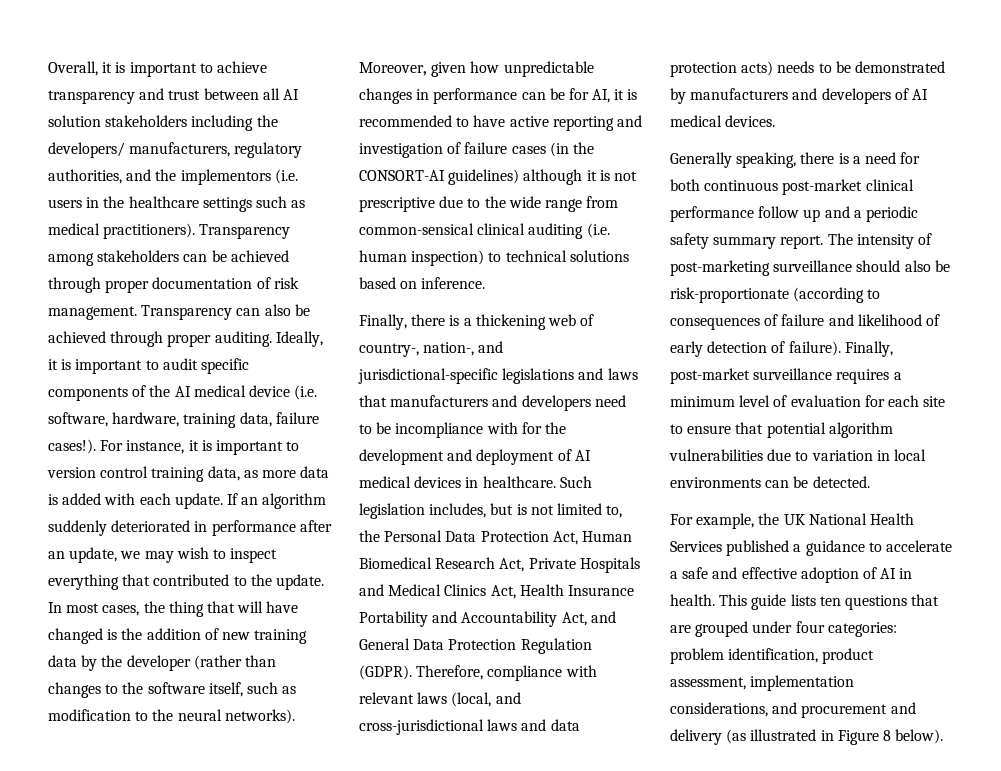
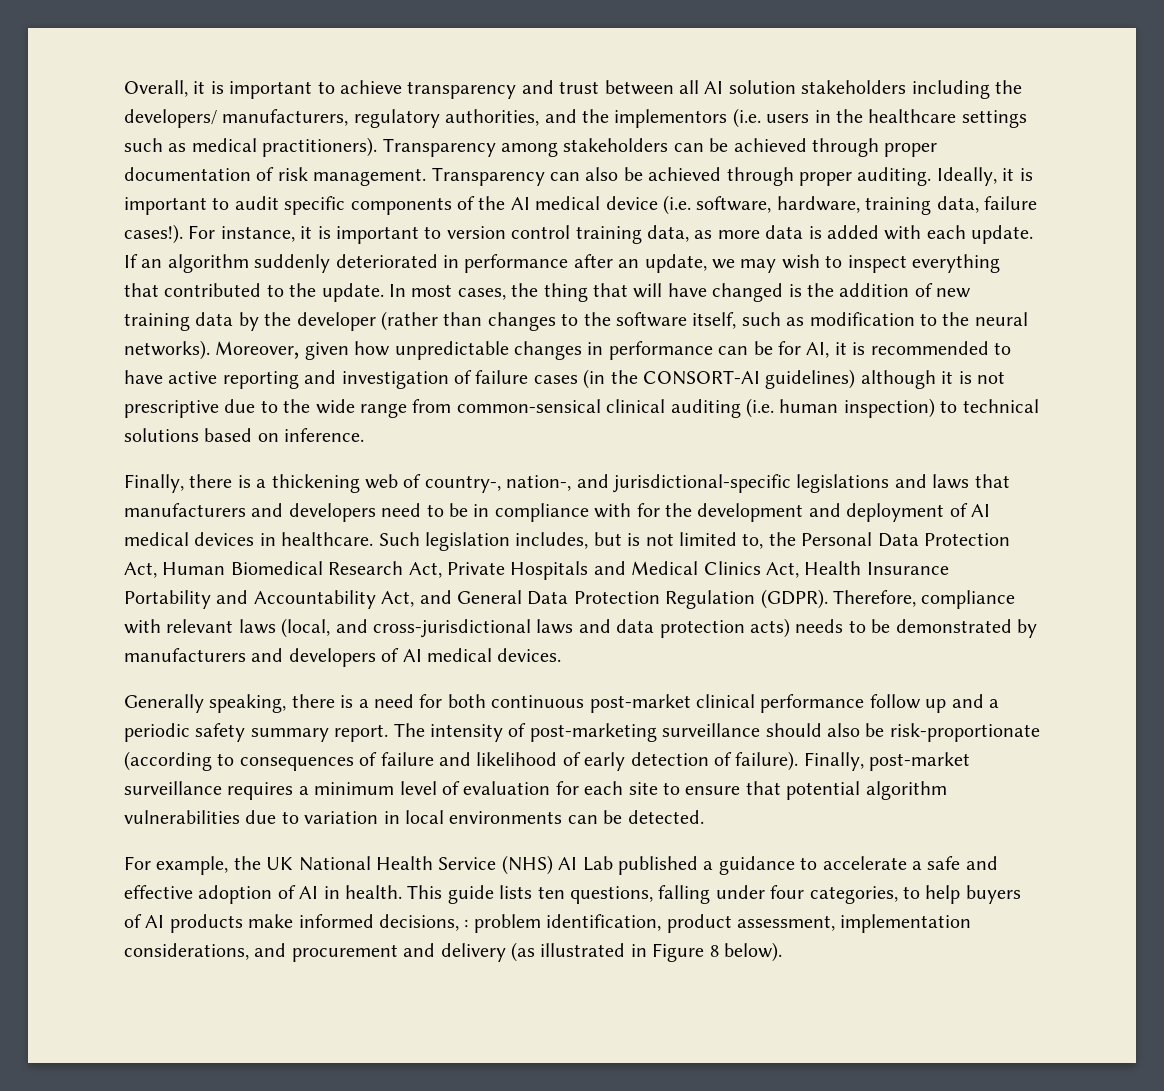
[395,422,484,438] incompliance -> [473,503,589,522] in compliance
[670,541,722,552] Services -> [438,855,613,875] Service (NHS) AI Lab
[844,594,940,610] [670,621,897,637] questions that are grouped under four categories: -> [569,885,1021,904] [124,914,469,933] questions, falling under four categories, to help buyers of AI products make informed decisions, :

